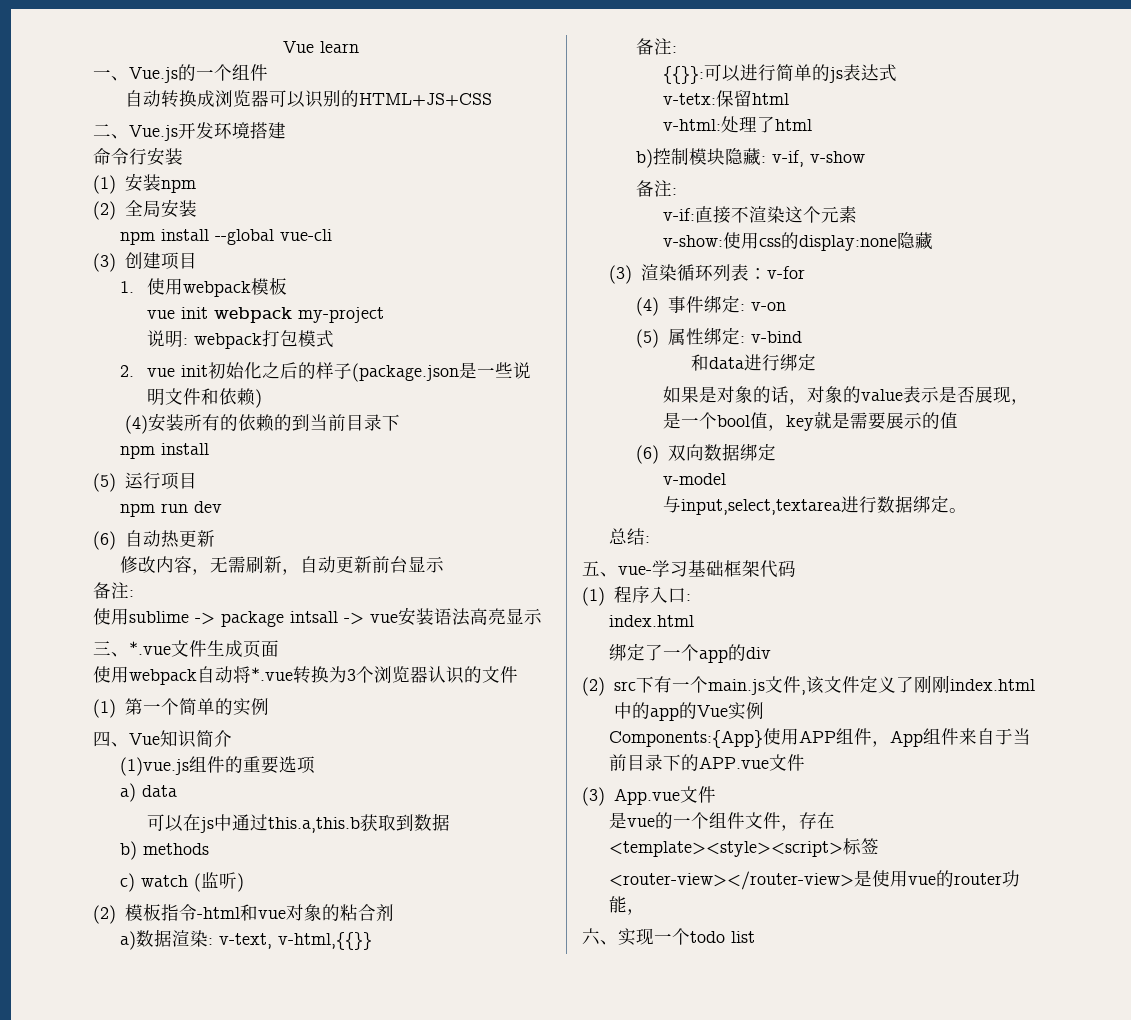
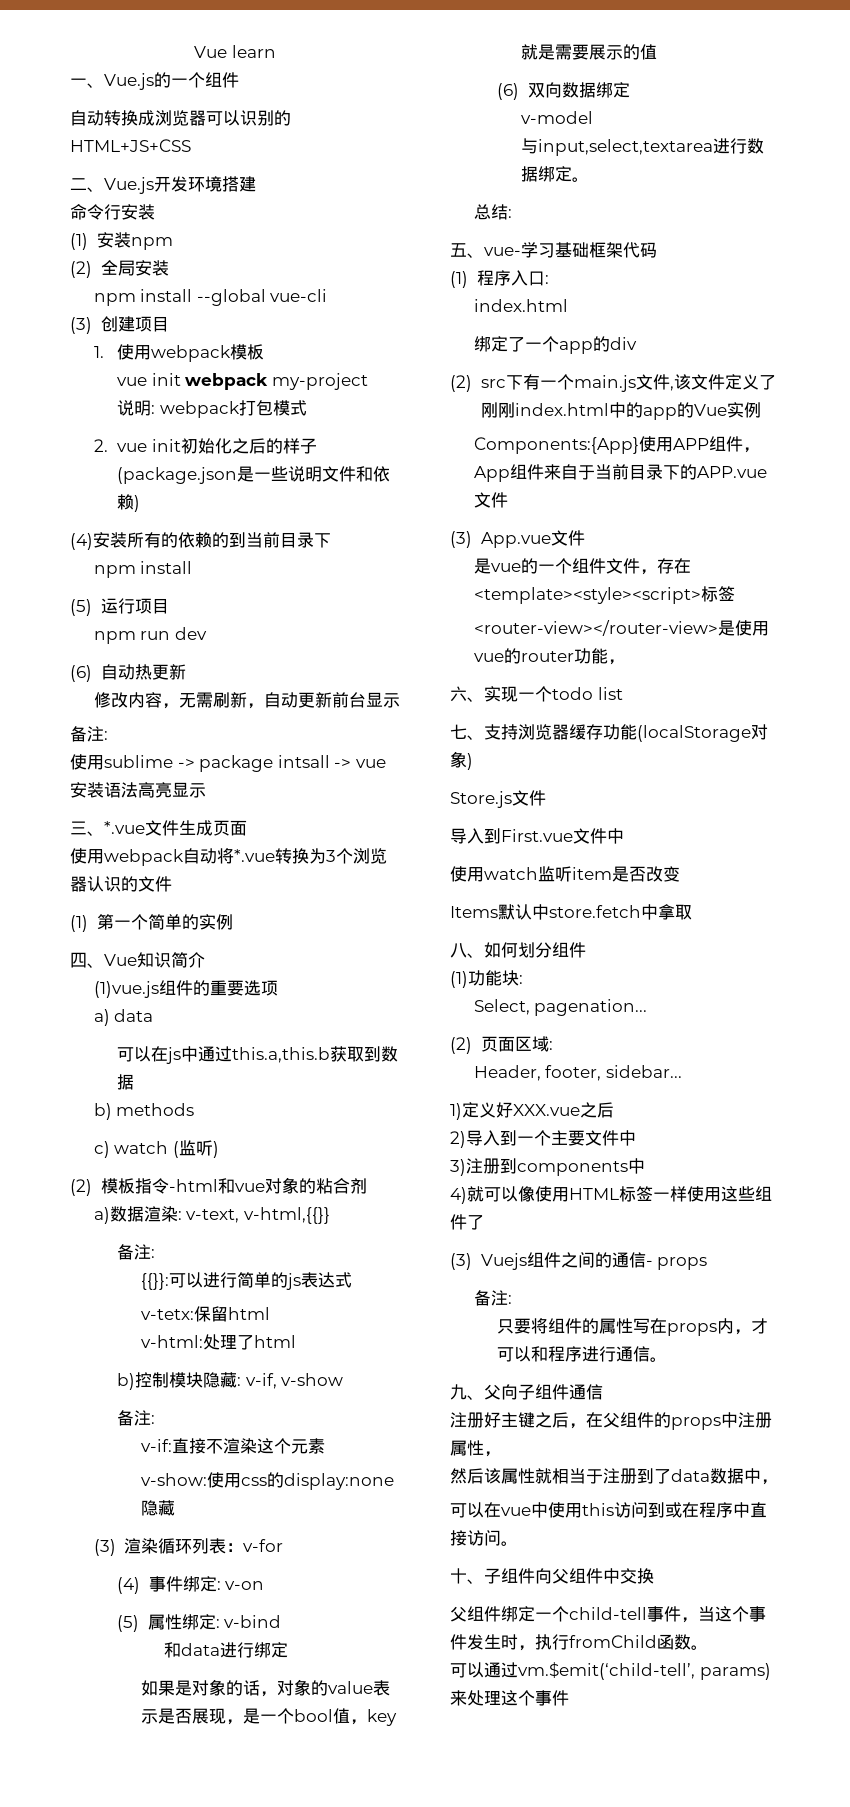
(755, 937) none -> [450,724,768,742] [450,751,473,770] [450,790,546,808] [450,828,624,844] [450,866,680,882] [450,904,692,920] [450,942,586,958] [450,970,523,988] [473,999,648,1016] [450,1036,553,1054] [473,1065,682,1081] [450,1102,614,1120] [450,1130,636,1148] [450,1158,645,1176] [450,1186,772,1204] [450,1214,484,1230] [450,1252,708,1270] [473,1290,512,1306] [497,1318,769,1336] [497,1346,668,1362] [450,1384,603,1400] [450,1412,772,1430] [450,1440,501,1457] [450,1468,778,1485] [450,1502,767,1518] [450,1530,518,1546] [450,1568,654,1584] [450,1606,766,1623] [450,1634,708,1651] [450,1662,771,1680] [450,1690,569,1706] // 七、支持浏览器缓存功能(localStorage对象) // Store.js文件 // 导入到First.vue文件中 // 使用watch监听item是否改变 // Items默认中store.fetch中拿取 // 八、如何划分组件 // (1)功能块: // Select, pagenation... // (2)页面区域: // Header, footer, sidebar... // 1)定义好XXX.vue之后 // 2)导入到一个主要文件中 // 3)注册到components中 // 4)就可以像使用HTML标签一样使用这些组件了 // (3) Vuejs组件之间的通信- props // 备注: // 只要将组件的属性写在props内，才可以和程序进行通信。 // 九、父向子组件通信 // 注册好主键之后，在父组件的props中注册属性， // 然后该属性就相当于注册到了data数据中， // 可以在vue中使用this访问到或在程序中直接访问。 // 十、子组件向父组件中交换 // 父组件绑定一个child-tell事件，当这个事件发生时，执行fromChild函数。 // 可以通过vm.$emit(‘child-tell’, params)来处理这个事件

